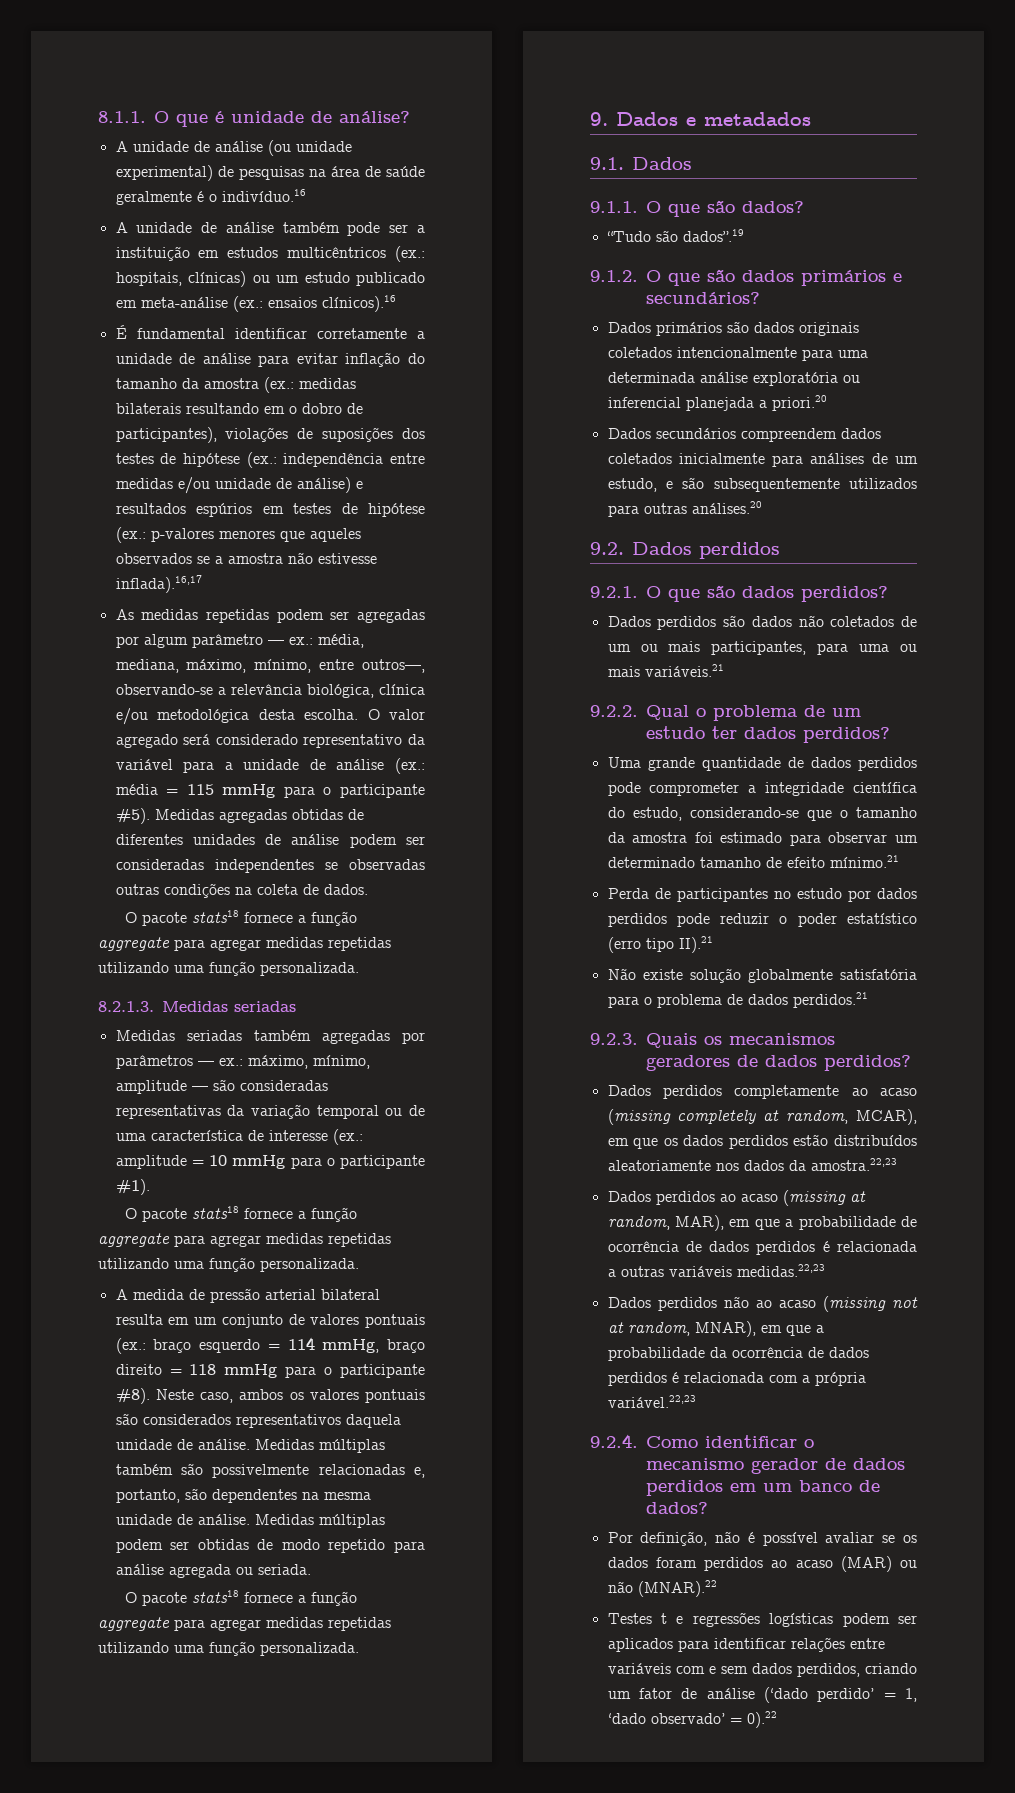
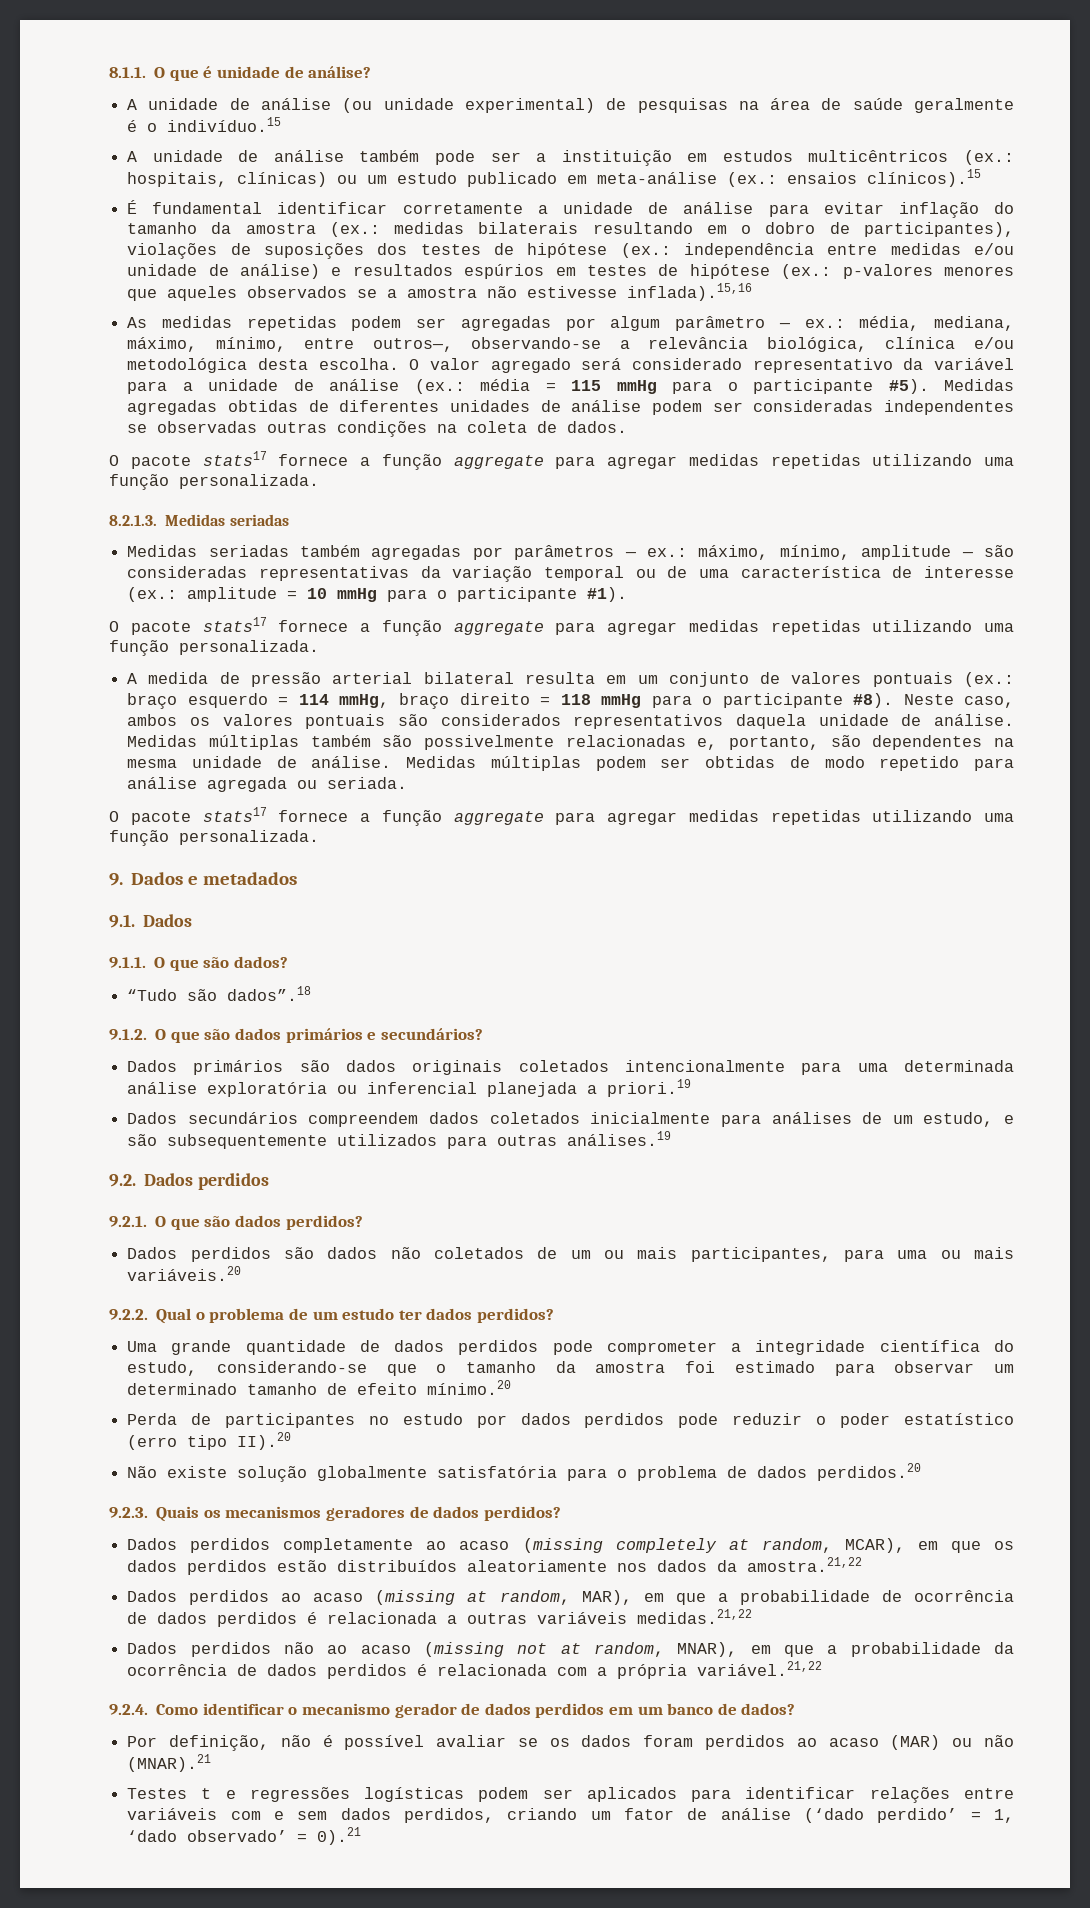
[221,189,306,202] indivíduo.16 -> [167,117,282,132] indivíduo.15
[321,295,396,312] clínicos).16 -> [867,169,982,187] clínicos).15
[115,575,202,593] inflada).16,17 -> [627,283,753,301] inflada).15,16
[191,910,239,923] stats18 -> [202,451,267,466] stats17
[191,1206,239,1219] stats18 -> [202,617,267,632] stats17
[191,1590,239,1603] stats18 -> [202,807,267,822] stats17
[682,229,744,242] dados”.19 -> [227,986,312,1001] dados”.18
[771,395,827,411] priori.20 -> [607,1079,692,1097] priori.19
[691,501,762,514] análises.20 -> [567,1131,672,1146] análises.19
[644,664,724,677] variáveis.21 -> [127,1266,242,1281] variáveis.20
[829,855,899,868] mínimo.21 -> [427,1380,512,1395] mínimo.20
[678,936,713,953] II).21 -> [237,1432,292,1450] II).20
[792,992,868,1008] perdidos.21 -> [817,1463,922,1481] perdidos.20
[810,1158,897,1171] amostra.22,23 -> [747,1557,863,1572] amostra.21,22
[736,1264,825,1277] medidas.22,23 -> [637,1609,753,1624] medidas.21,22
[607,1395,696,1408] variável.22,23 -> [697,1661,823,1676] variável.21,22
[637,1580,717,1597] (MNAR).22 -> [127,1754,212,1772] (MNAR).21
[746,1711,777,1728] 0).22 -> [317,1827,362,1845] 0).21

